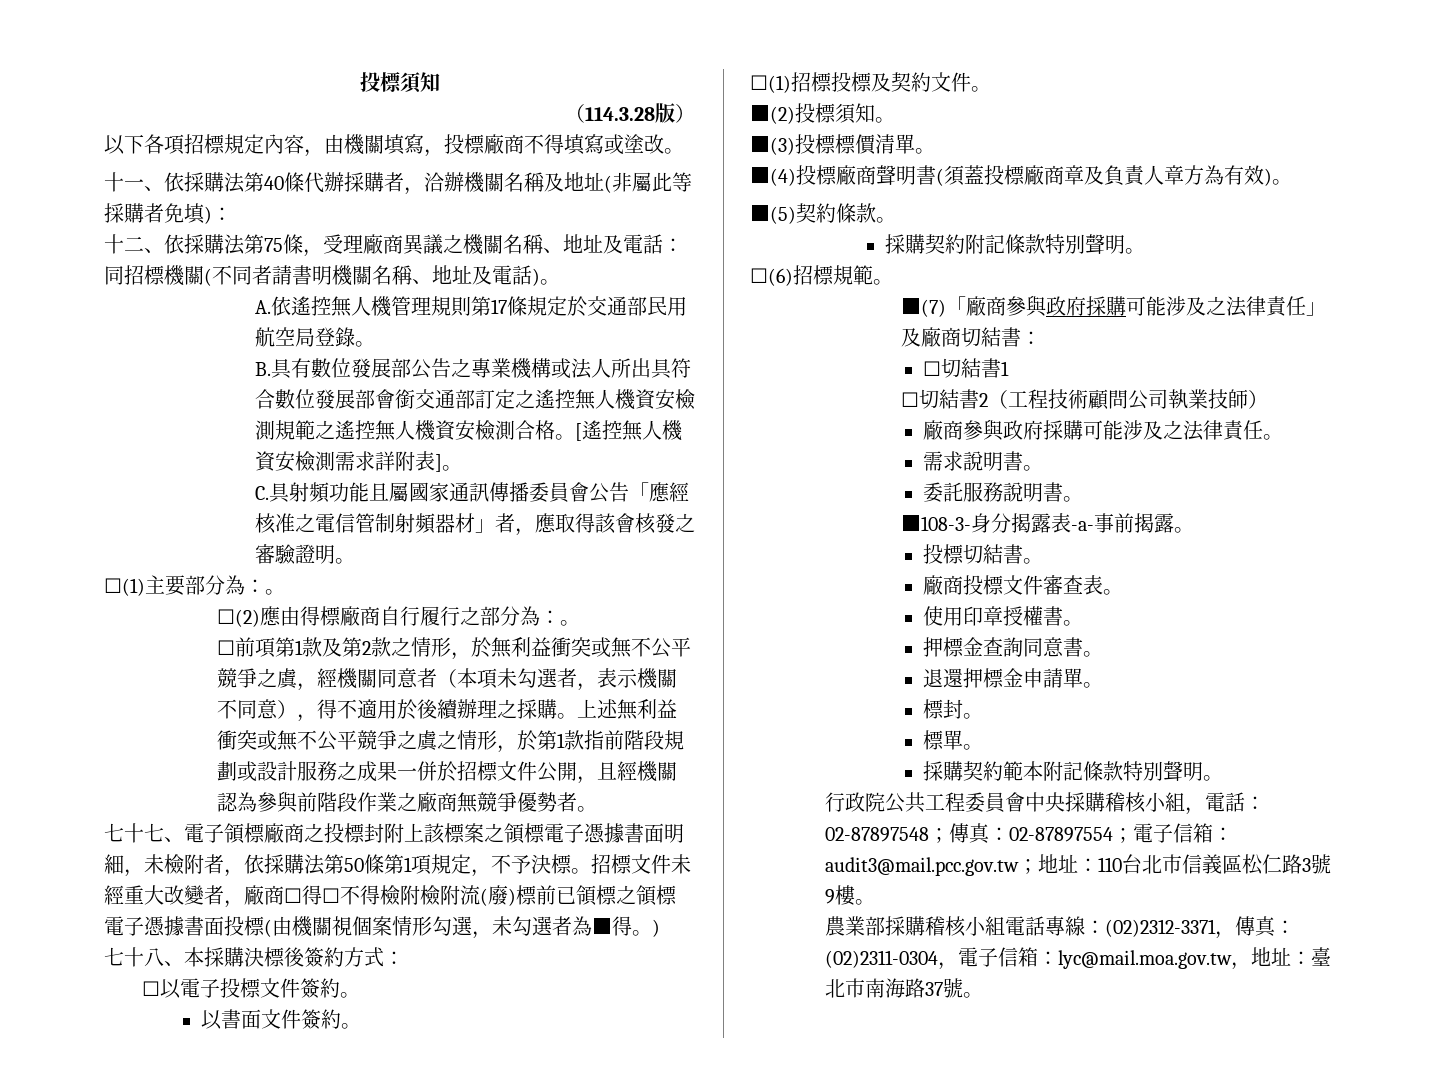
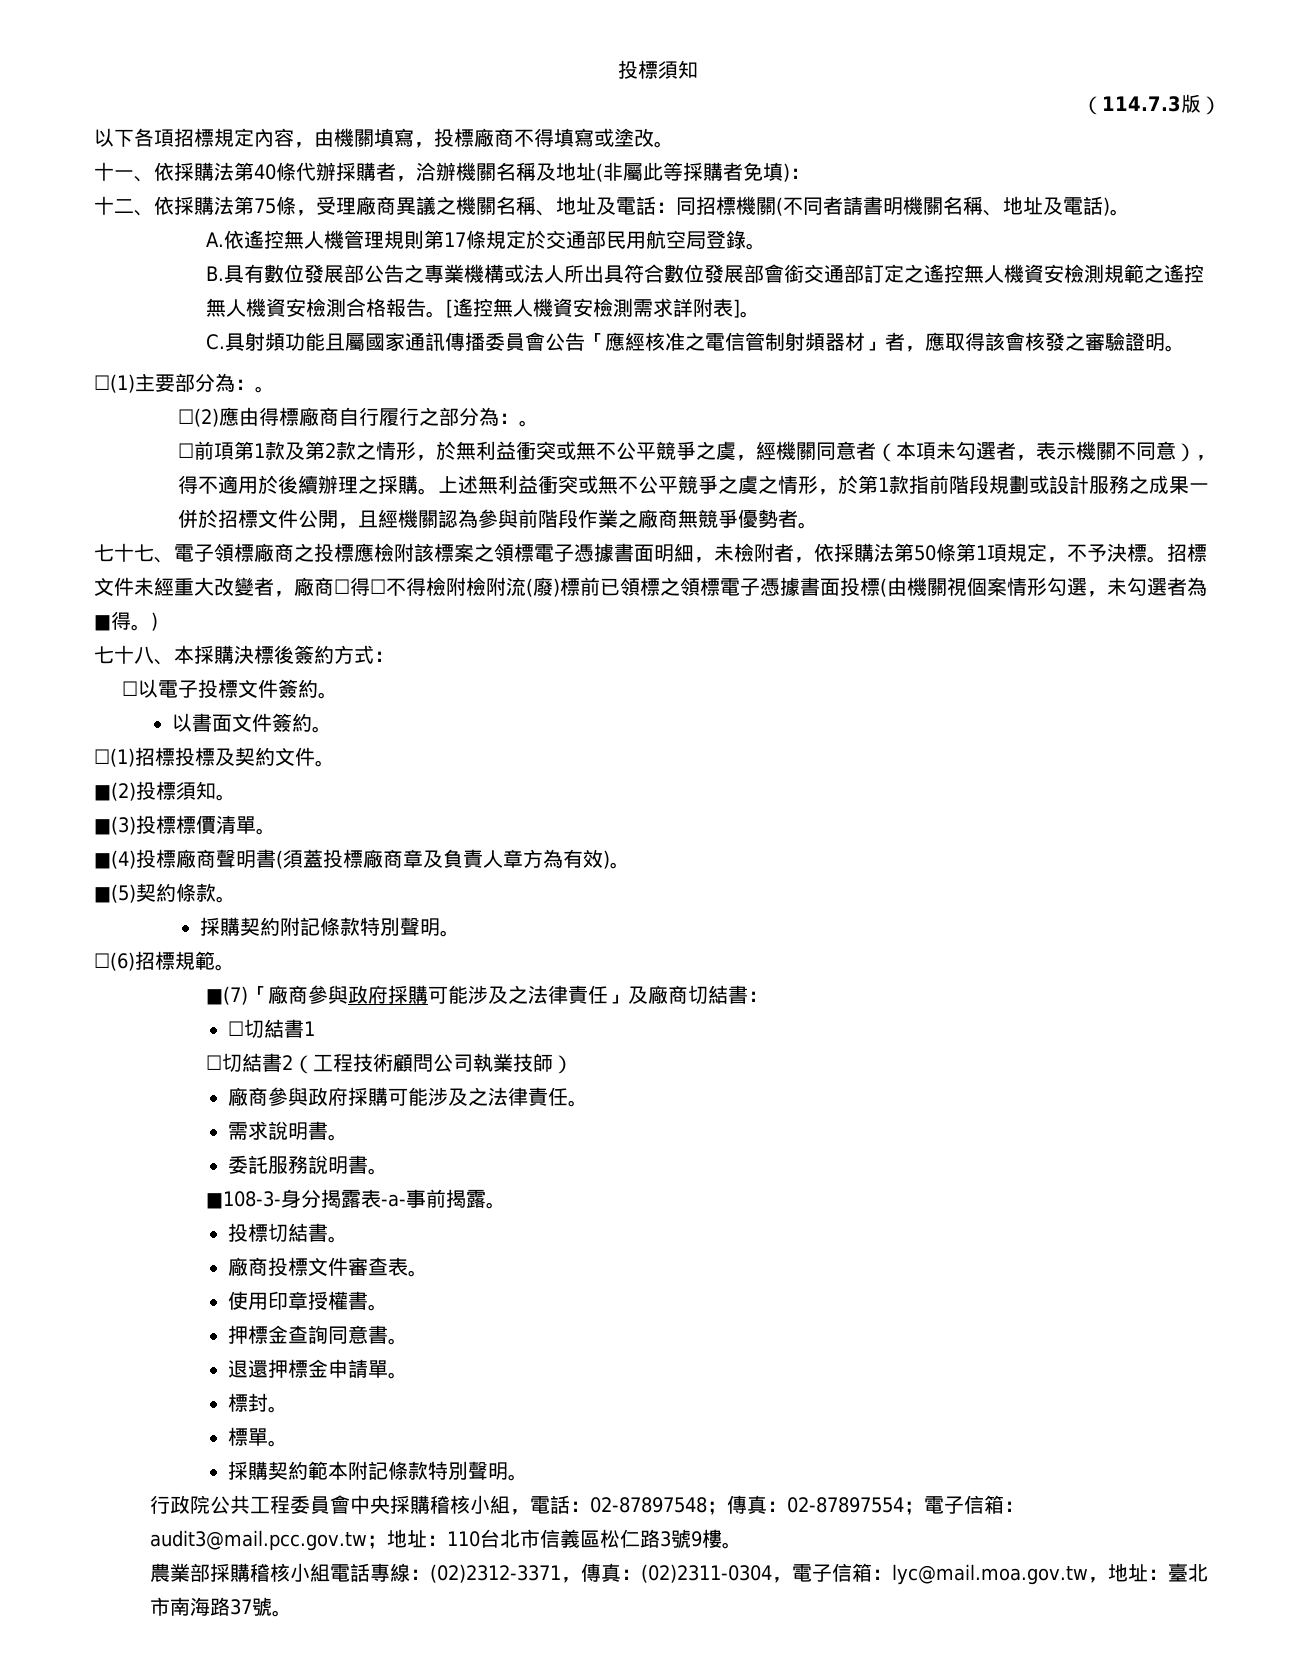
[585,107,655,121] 114.3.28 -> [1102,96,1181,112] 114.7.3
(555, 430) none -> [386,298,427,317] 報告
[364,823,424,843] 封附上 -> [354,543,414,562] 應檢附

